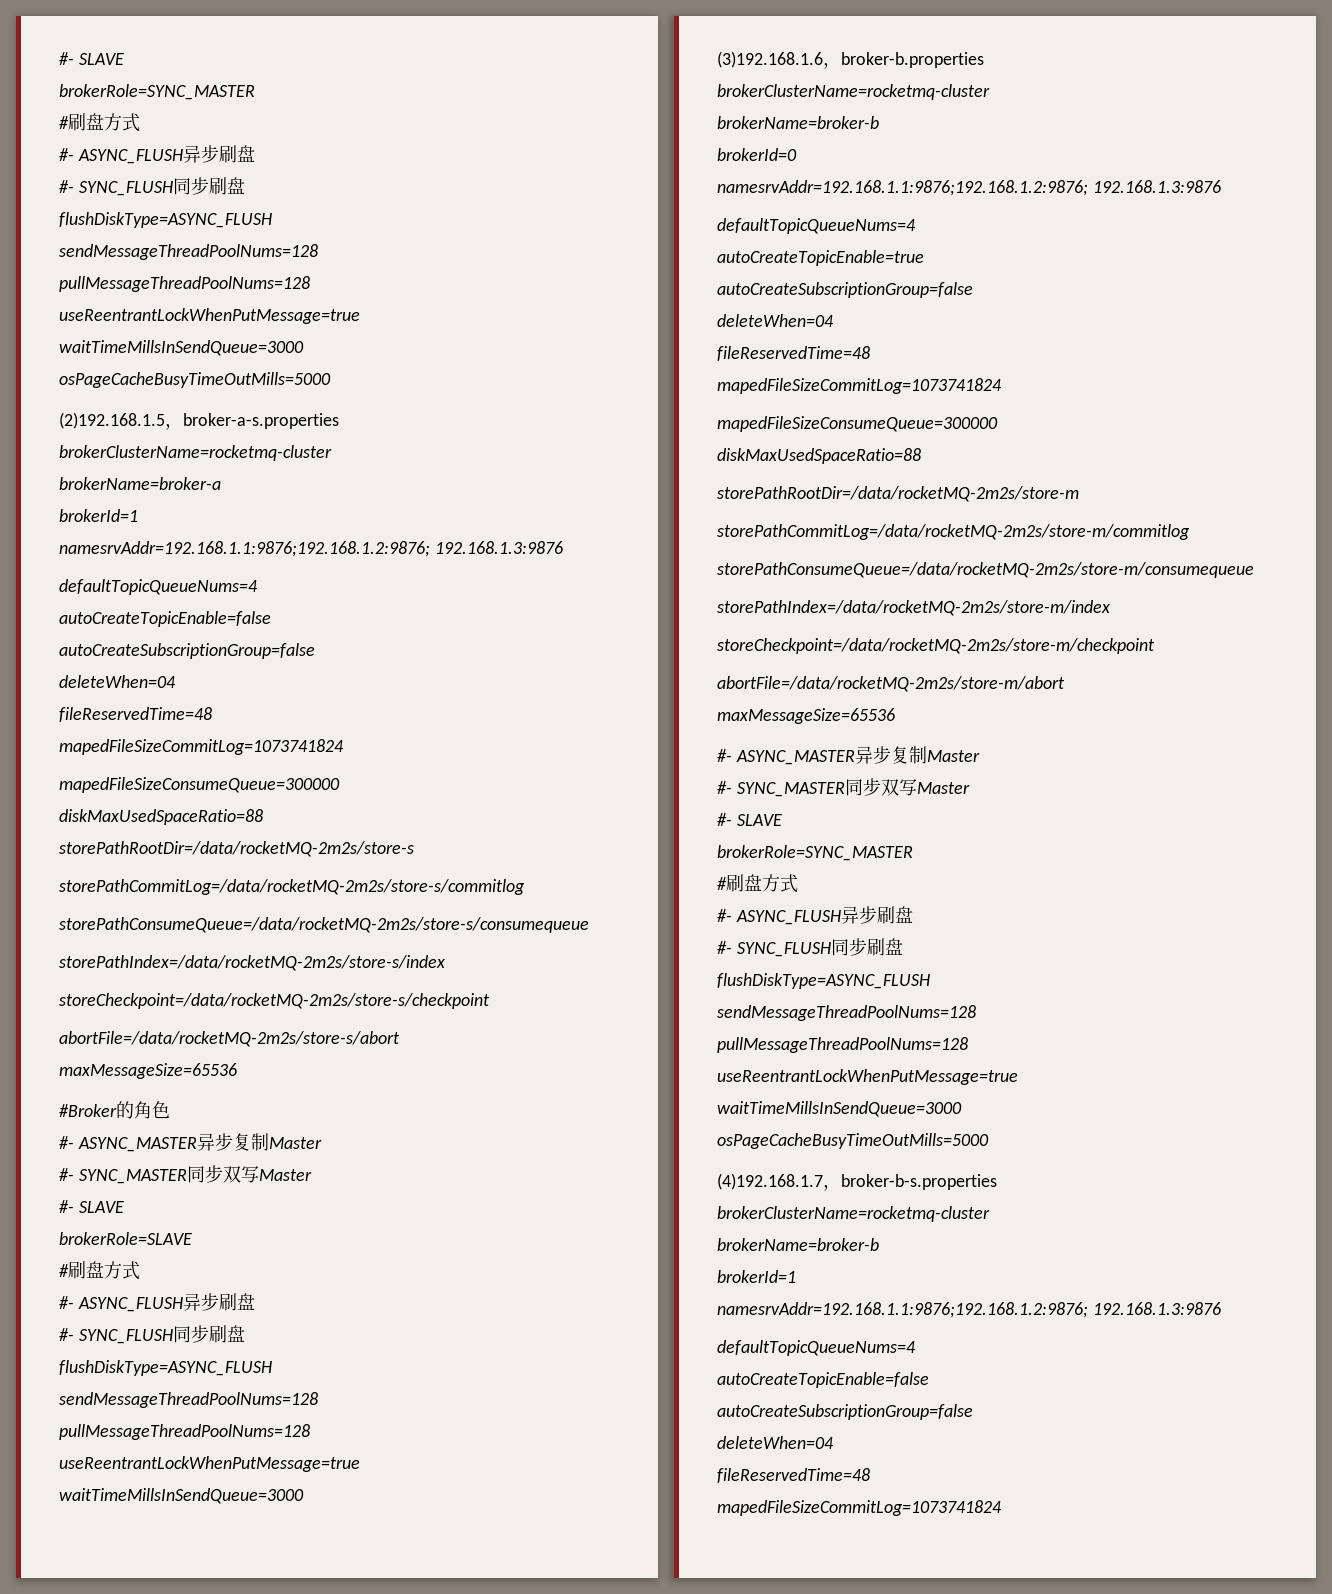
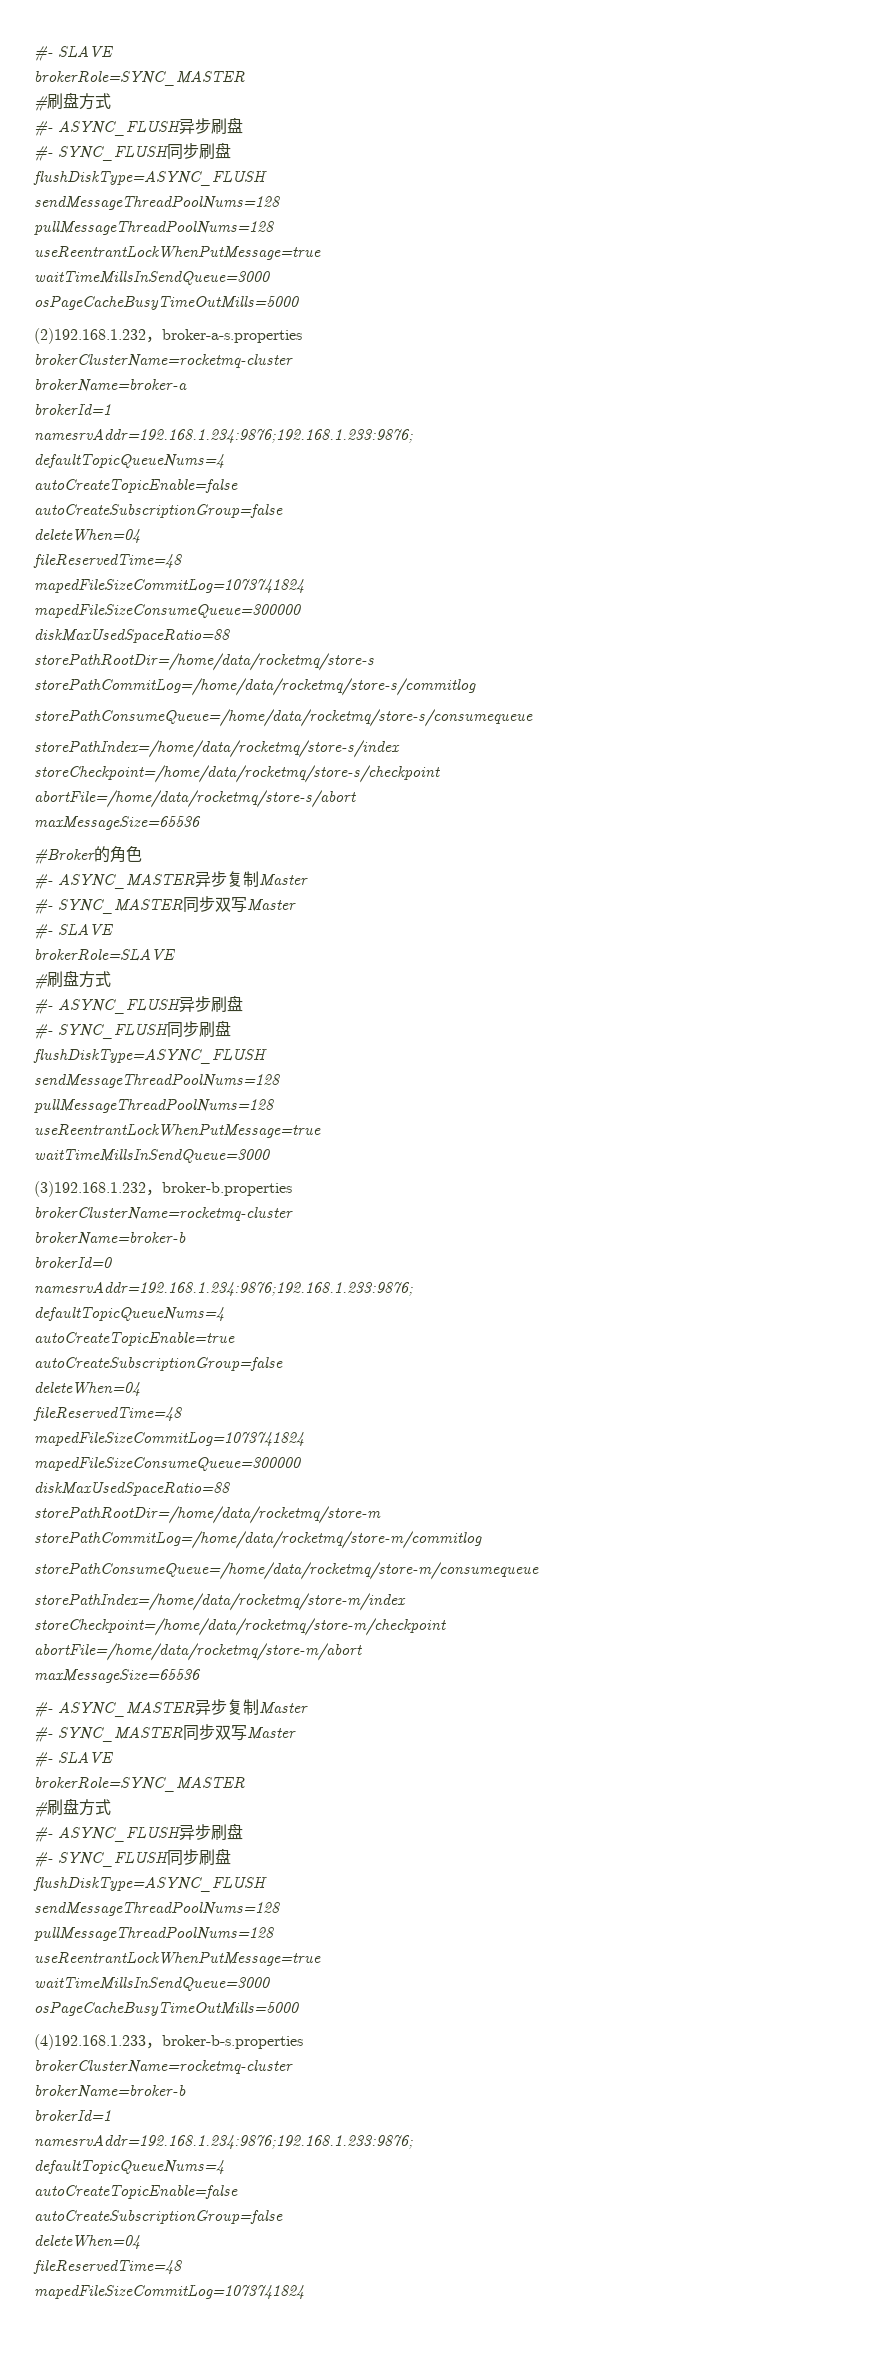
[59,412,165,429] (2)192.168.1.5 -> [34,328,146,344] (2)192.168.1.232
[59,541,563,557] namesrvAddr=192.168.1.1:9876;192.168.1.2:9876; 192.168.1.3:9876 -> [34,428,413,443] namesrvAddr=192.168.1.234:9876;192.168.1.233:9876;
[59,841,414,857] [59,879,525,895] [59,917,589,933] [59,955,445,971] [59,993,490,1009] [59,1031,400,1047] storePathRootDir=/data/rocketMQ-2m2s/store-s // storePathCommitLog=/data/rocketMQ-2m2s/store-s/commitlog // storePathConsumeQueue=/data/rocketMQ-2m2s/store-s/consumequeue // storePathIndex=/data/rocketMQ-2m2s/store-s/index // storeCheckpoint=/data/rocketMQ-2m2s/store-s/checkpoint // abortFile=/data/rocketMQ-2m2s/store-s/abort -> [34,653,374,671] [34,678,476,696] [34,709,533,727] [34,740,400,758] [34,765,440,783] [34,790,356,808] storePathRootDir=/home/data/rocketmq/store-s // storePathCommitLog=/home/data/rocketmq/store-s/commitlog // storePathConsumeQueue=/home/data/rocketmq/store-s/consumequeue // storePathIndex=/home/data/rocketmq/store-s/index // storeCheckpoint=/home/data/rocketmq/store-s/checkpoint // abortFile=/home/data/rocketmq/store-s/abort
[717,51,823,68] (3)192.168.1.6 -> [34,1181,146,1197] (3)192.168.1.232
[717,180,1221,196] namesrvAddr=192.168.1.1:9876;192.168.1.2:9876; 192.168.1.3:9876 -> [34,1281,413,1296] namesrvAddr=192.168.1.234:9876;192.168.1.233:9876;
[717,486,1079,502] [717,524,1190,540] [717,562,1254,578] [717,600,1110,616] [717,638,1155,654] [717,676,1065,692] storePathRootDir=/data/rocketMQ-2m2s/store-m // storePathCommitLog=/data/rocketMQ-2m2s/store-m/commitlog // storePathConsumeQueue=/data/rocketMQ-2m2s/store-m/consumequeue // storePathIndex=/data/rocketMQ-2m2s/store-m/index // storeCheckpoint=/data/rocketMQ-2m2s/store-m/checkpoint // abortFile=/data/rocketMQ-2m2s/store-m/abort -> [34,1506,381,1524] [34,1531,482,1549] [34,1562,539,1580] [34,1593,406,1611] [34,1618,446,1636] [34,1643,362,1661] storePathRootDir=/home/data/rocketmq/store-m // storePathCommitLog=/home/data/rocketmq/store-m/commitlog // storePathConsumeQueue=/home/data/rocketmq/store-m/consumequeue // storePathIndex=/home/data/rocketmq/store-m/index // storeCheckpoint=/home/data/rocketmq/store-m/checkpoint // abortFile=/home/data/rocketmq/store-m/abort
[717,1173,823,1190] (4)192.168.1.7 -> [34,2034,146,2050] (4)192.168.1.233
[717,1302,1221,1318] namesrvAddr=192.168.1.1:9876;192.168.1.2:9876; 192.168.1.3:9876 -> [34,2134,413,2149] namesrvAddr=192.168.1.234:9876;192.168.1.233:9876;

